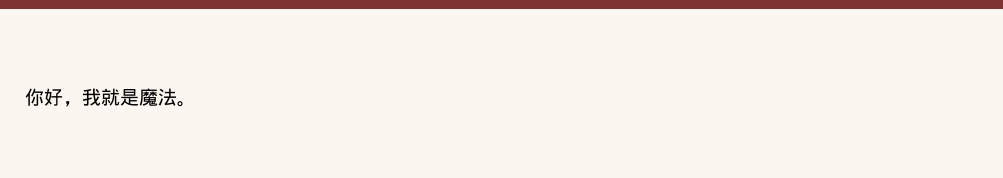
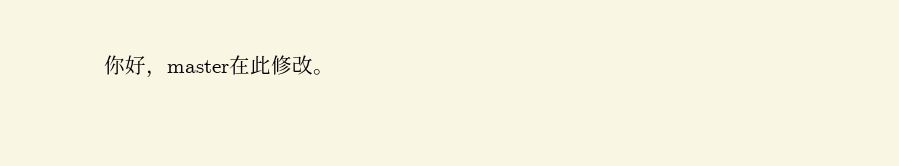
[82,88,177,106] 我就是魔法 -> [167,55,313,75] master在此修改

